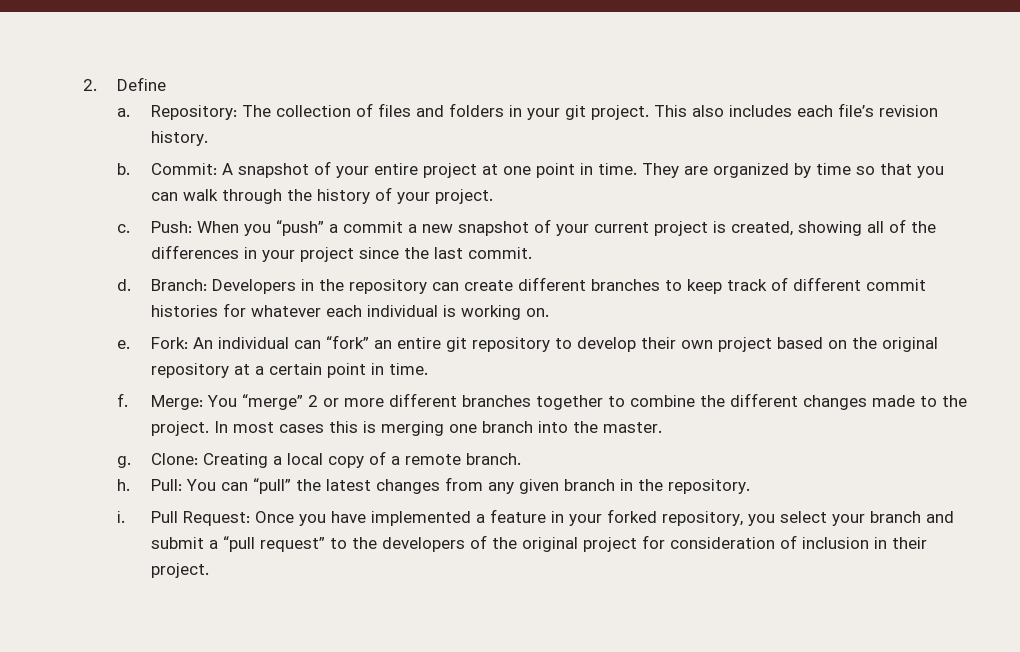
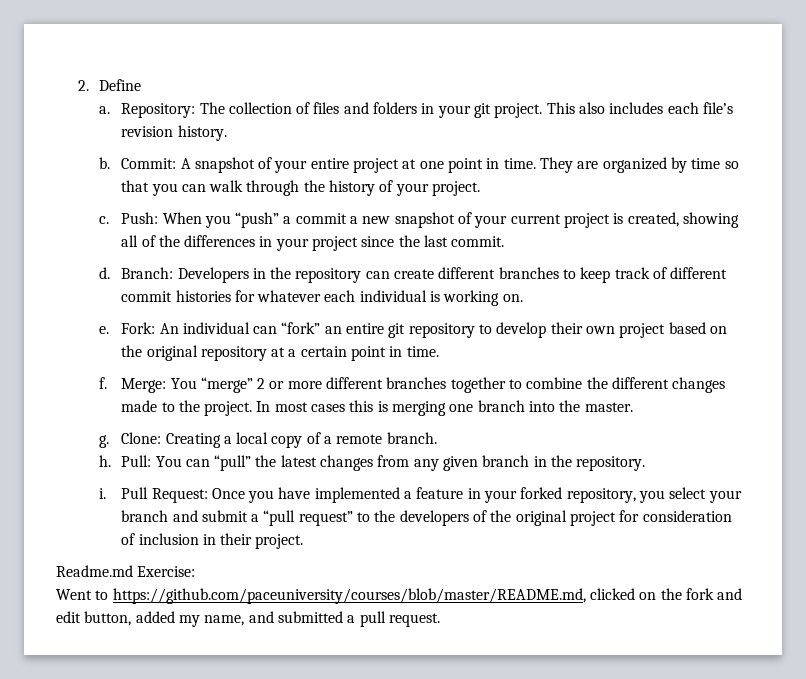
(209, 570) none -> [56,565,196,577] [56,588,743,604] [56,611,440,627] // Readme.md Exercise: // Went to https://github.com/paceuniversity/courses/blob/master/README.md, clicked on the fork and edit button, added my name, and submitted a pull request.

